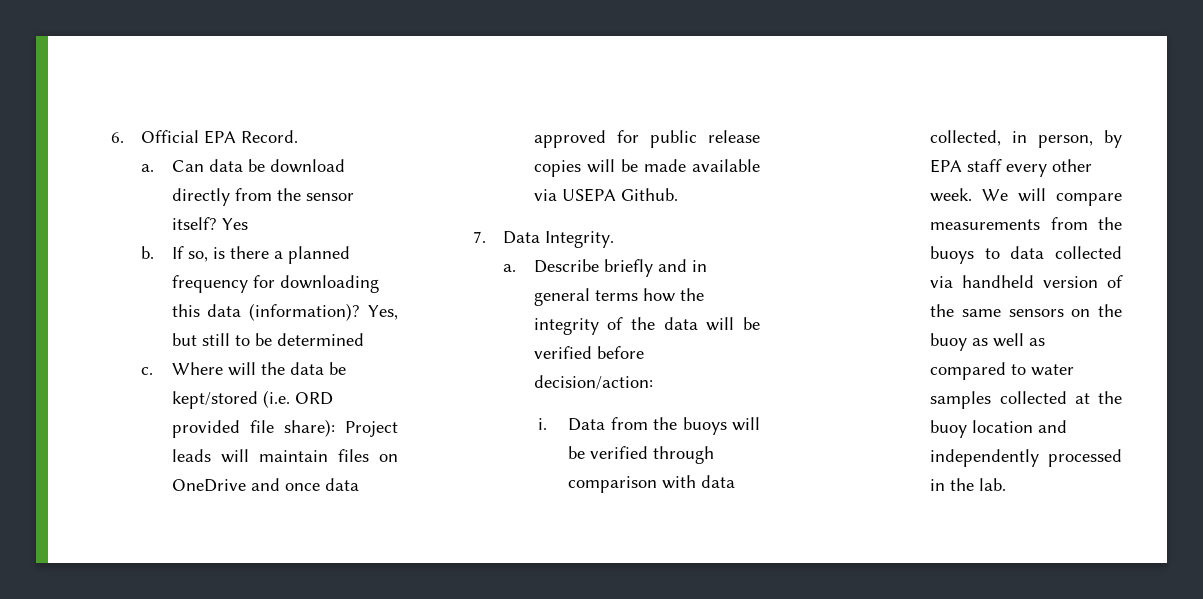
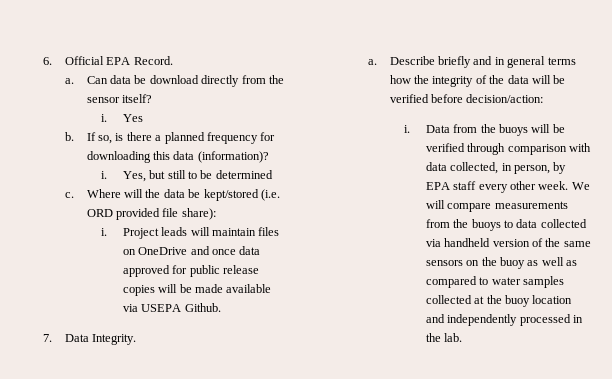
(217, 223) none -> [101,114,108,122] // i.
(361, 312) none -> [101,171,108,179] // i.
(335, 428) none -> [101,228,108,236] // i.

